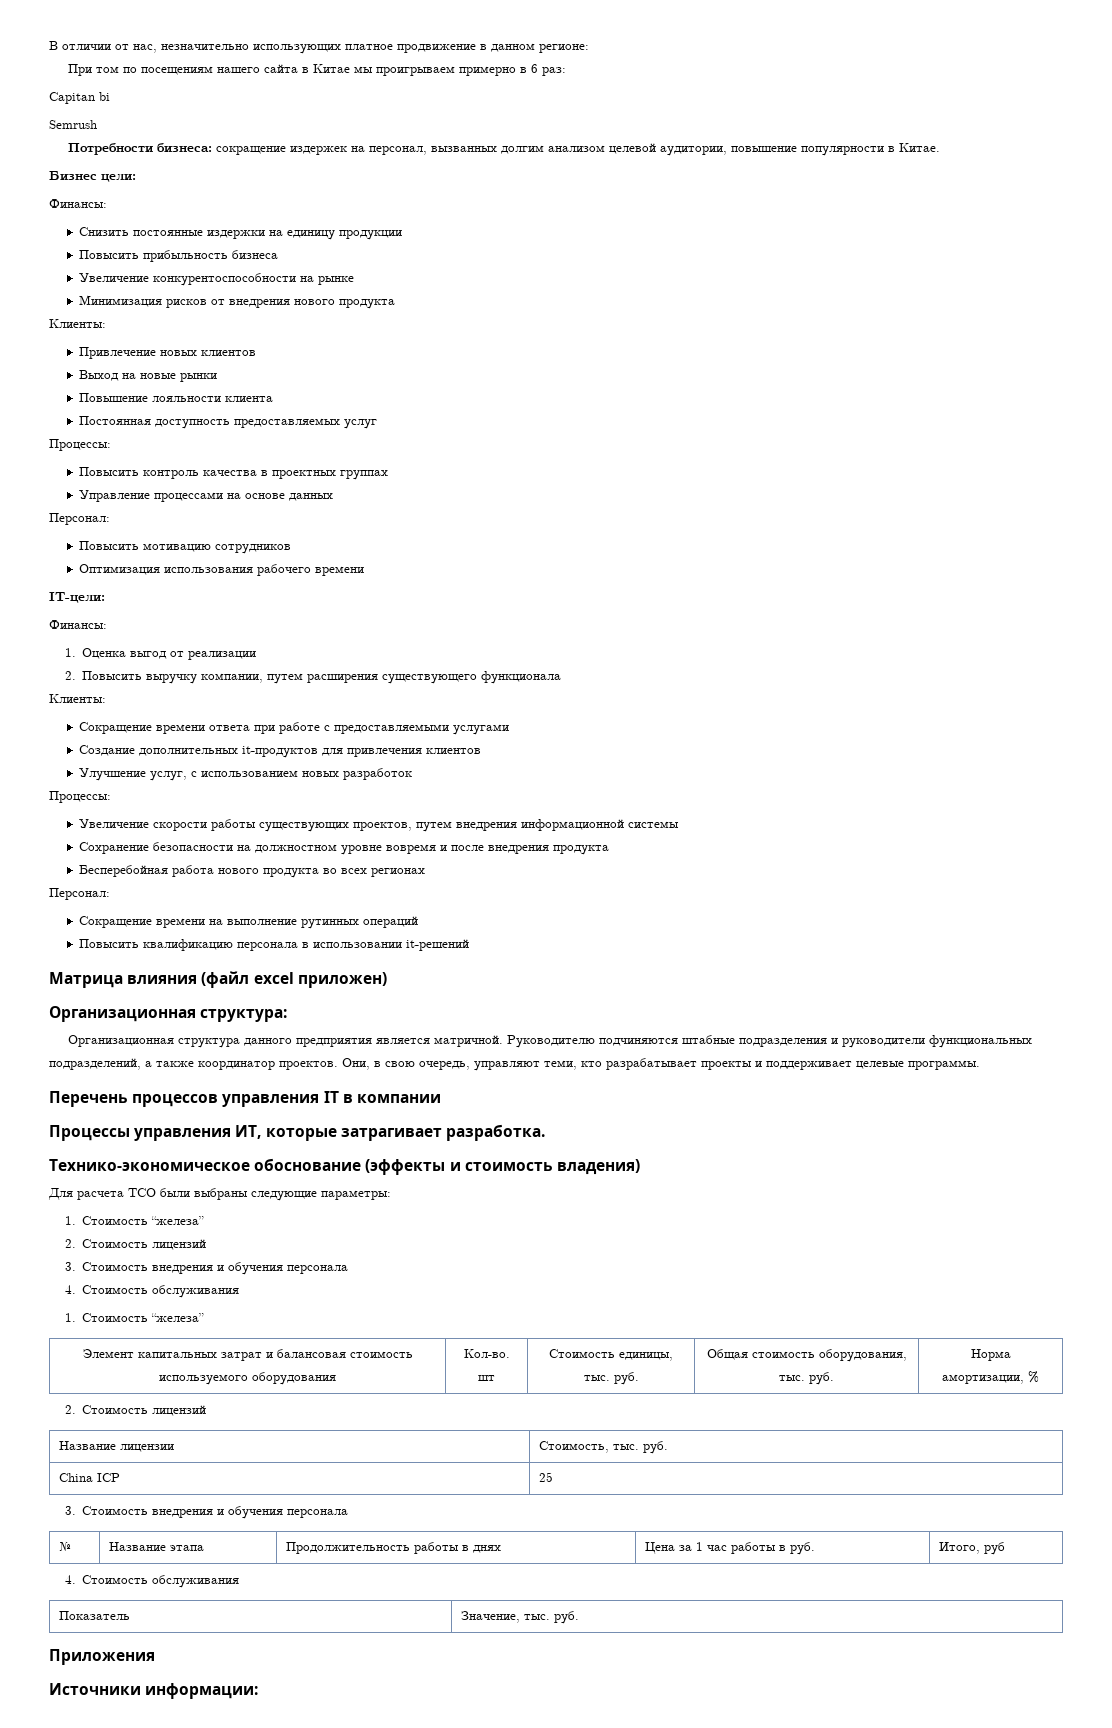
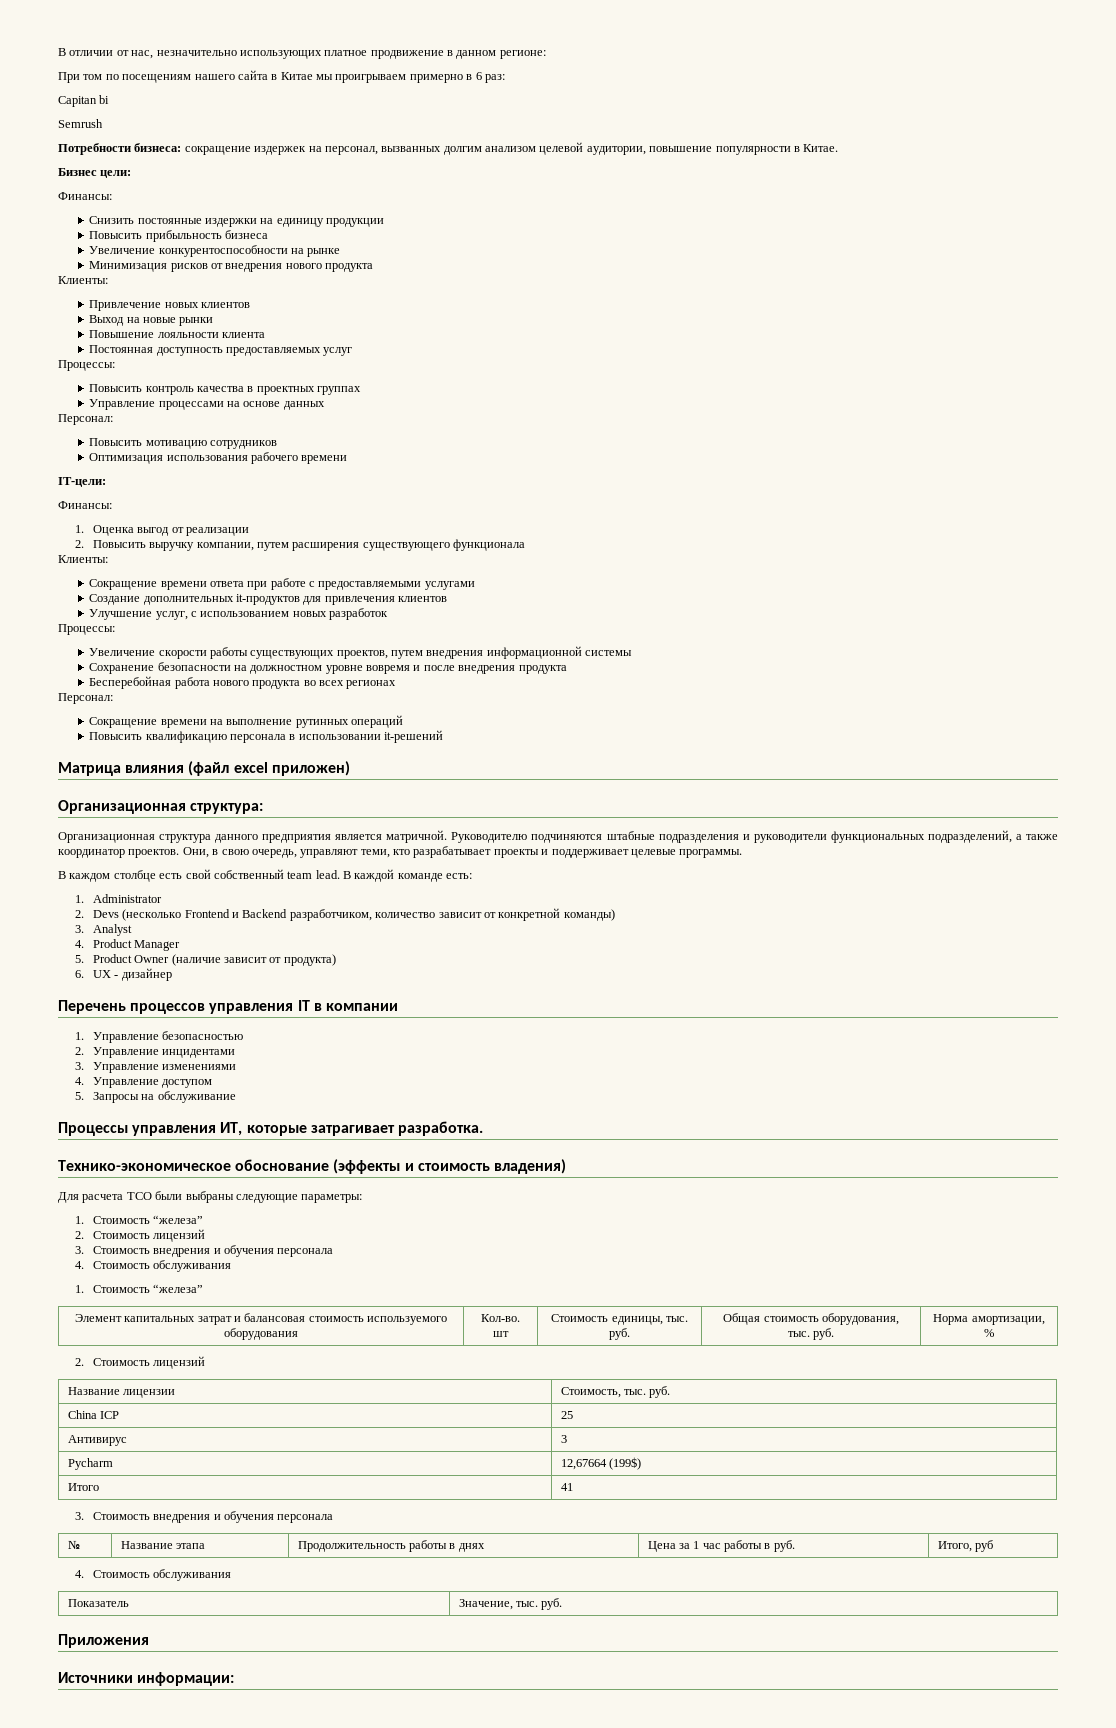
(980, 1065) none -> [58,869,473,882] [75,894,162,903] [75,908,615,921] [75,924,132,936] [75,939,181,951] [75,954,336,966] [75,968,172,981] // В каждом столбце есть свой собственный team lead. В каждой команде есть: // 1. Administrator // 2. Devs (несколько Frontend и Backend разработчиком, количество зависит от конкретной команды) // 3. Analyst // 4. Product Manager // 5. Product Owner (наличие зависит от продукта) // 6. UX - дизайнер
(441, 1098) none -> [75,1031,244,1043] [75,1047,236,1058] [75,1062,237,1073] [75,1077,213,1088] [75,1091,236,1103] // 1. Управление безопасностью // 2. Управление инцидентами // 3. Управление изменениями // 4. Управление доступом // 5. Запросы на обслуживание
(554, 1477) none -> [67,1435,127,1446] [560,1435,567,1443] [67,1458,113,1470] [560,1457,641,1470] [67,1483,99,1491] [560,1483,573,1491] // Антивирус | 3 // Pycharm | 12,67664 (199$) // Итого | 41

